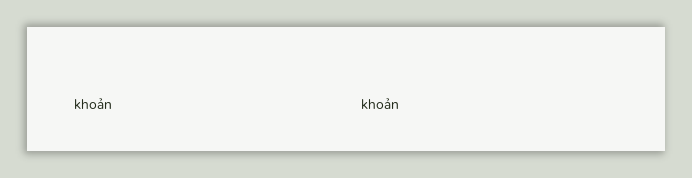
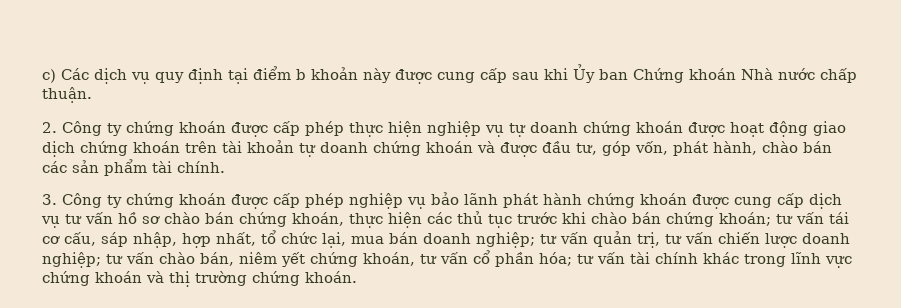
[74,98,112,110] [361,98,399,110] khoản // khoản -> [42,64,857,84] [42,87,92,103] [42,121,846,137] [42,140,832,157] [42,159,225,176] [42,192,842,209] [41,211,849,228] [42,230,850,248] [42,250,852,268] [42,271,357,287] c) Các dịch vụ quy định tại điểm b khoản này được cung cấp sau khi Ủy ban Chứng khoán Nhà nước chấp thuận. // 2. Công ty chứng khoán được cấp phép thực hiện nghiệp vụ tự doanh chứng khoán được hoạt động giao dịch chứng khoán trên tài khoản tự doanh chứng khoán và được đầu tư, góp vốn, phát hành, chào bán các sản phẩm tài chính. // 3. Công ty chứng khoán được cấp phép nghiệp vụ bảo lãnh phát hành chứng khoán được cung cấp dịch vụ tư vấn hồ sơ chào bán chứng khoán, thực hiện các thủ tục trước khi chào bán chứng khoán; tư vấn tái cơ cấu, sáp nhập, hợp nhất, tổ chức lại, mua bán doanh nghiệp; tư vấn quản trị, tư vấn chiến lược doanh nghiệp; tư vấn chào bán, niêm yết chứng khoán, tư vấn cổ phần hóa; tư vấn tài chính khác trong lĩnh vực chứng khoán và thị trường chứng khoán.

